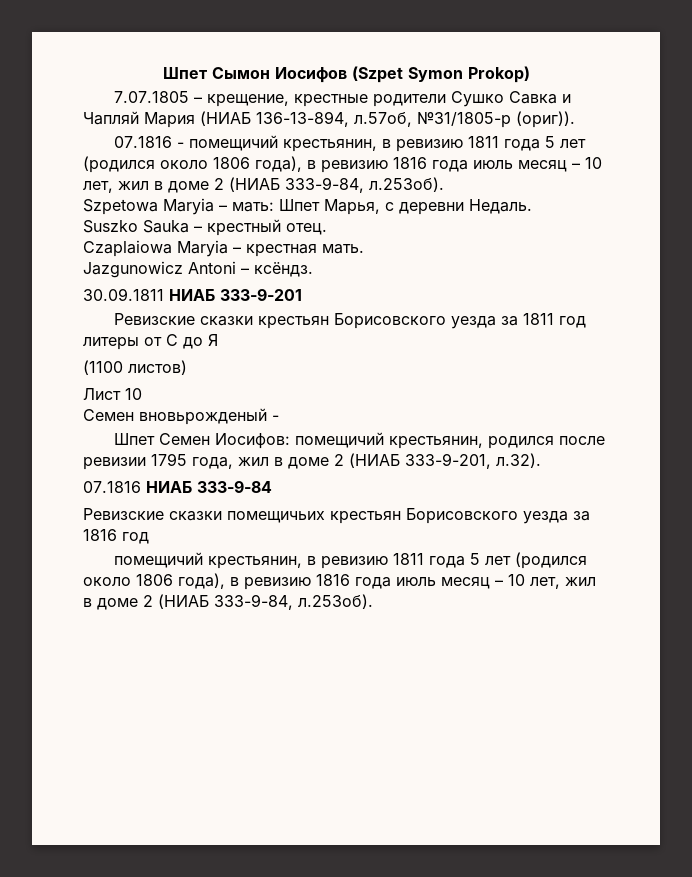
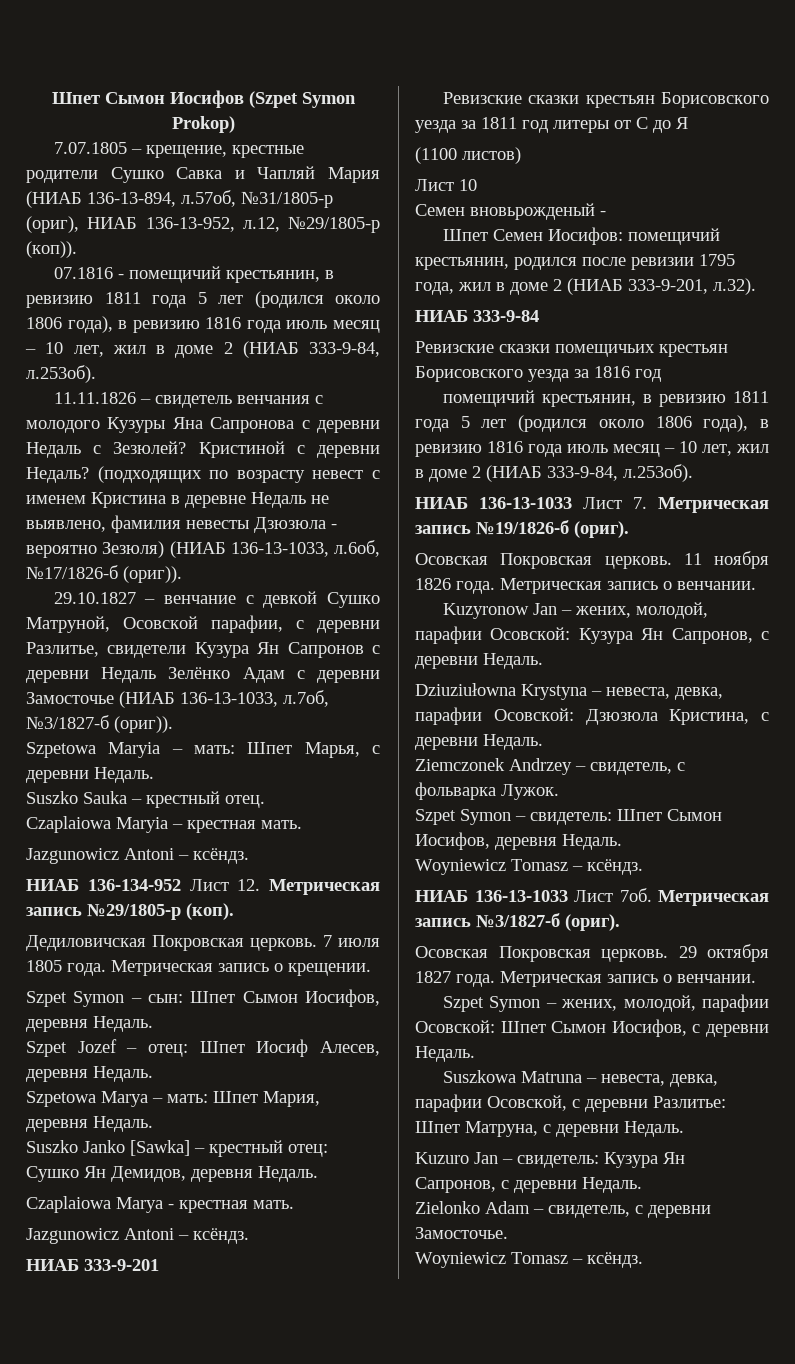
[516,111,575,128] (ориг)). -> [26,216,380,233] [26,241,77,258] (ориг), НИАБ 136-13-952, л.12, №29/1805-р (коп)).
(444, 184) none -> [53,392,323,408] [26,417,380,433] [26,441,380,458] [26,466,380,483] [26,492,329,508] [26,515,337,533] [26,540,380,558] [26,565,182,583] [53,591,380,608] [26,615,380,633] [26,642,380,658] [26,667,380,683] [26,690,329,708] [26,715,173,733] // 11.11.1826 – свидетель венчания с молодого Кузуры Яна Сапронова с деревни Недаль с Зезюлей? Кристиной с деревни Недаль? (подходящих по возрасту невест с именем Кристина в деревне Недаль не выявлено, фамилия невесты Дзюзюла - вероятно Зезюля) (НИАБ 136-13-1033, л.6об, №17/1826-б (ориг)). // 29.10.1827 – венчание с девкой Сушко Матруной, Осовской парафии, с деревни Разлитье, свидетели Кузура Ян Сапронов с деревни Недаль Зелёнко Адам с деревни Замосточье (НИАБ 136-13-1033, л.7об, №3/1827-б (ориг)).
[83,288,164,301] 30.09.1811 -> [26,879,380,895] [26,903,234,920] [26,935,380,951] [26,960,371,976] [26,989,380,1007] [26,1016,153,1032] [26,1039,380,1057] [26,1066,153,1082] [26,1091,320,1107] [26,1116,153,1132] [26,1140,328,1157] [26,1166,318,1182] [26,1196,294,1213] [26,1228,249,1244] НИАБ 136-134-952 Лист 12. Метрическая запись №29/1805-р (коп). // Дедиловичская Покровская церковь. 7 июля 1805 года. Метрическая запись о крещении. // Szpet Symon – сын: Шпет Сымон Иосифов, деревня Недаль. // Szpet Jozef – отец: Шпет Иосиф Алесев, деревня Недаль. // Szpetowa Marya – мать: Шпет Мария, деревня Недаль. // Suszko Janko [Sawka] – крестный отец: Сушко Ян Демидов, деревня Недаль. // Czaplaiowa Marya - крестная мать. // Jazgunowicz Antoni – ксёндз. //
[83,481,141,493] 07.1816 -> (756, 286) none
(373, 601) none -> [415,497,769,513] [415,520,629,538] [415,551,769,569] [415,578,756,594] [442,602,708,619] [415,626,769,644] [415,653,543,669] [415,683,723,700] [415,707,769,725] [415,734,543,750] [415,758,685,775] [415,782,559,800] [415,809,722,825] [415,832,622,850] [415,859,643,875] [415,888,769,906] [415,913,620,931] [415,944,769,962] [415,971,756,987] [442,994,769,1012] [415,1019,769,1037] [415,1046,475,1062] [442,1070,718,1087] [415,1094,726,1112] [415,1121,684,1137] [415,1152,685,1168] [415,1177,642,1193] [415,1201,711,1218] [415,1227,508,1239] [415,1252,643,1268] // НИАБ 136-13-1033 Лист 7. Метрическая запись №19/1826-б (ориг). // Осовская Покровская церковь. 11 ноября 1826 года. Метрическая запись о венчании. // Kuzyronow Jan – жених, молодой, парафии Осовской: Кузура Ян Сапронов, с деревни Недаль. // Dziuziułowna Krystyna – невеста, девка, парафии Осовской: Дзюзюла Кристина, с деревни Недаль. // Ziemczonek Andrzey – свидетель, с фольварка Лужок. // Szpet Symon – свидетель: Шпет Сымон Иосифов, деревня Недаль. // Woyniewicz Tomasz – ксёндз. // НИАБ 136-13-1033 Лист 7об. Метрическая запись №3/1827-б (ориг). // Осовская Покровская церковь. 29 октября 1827 года. Метрическая запись о венчании. // Szpet Symon – жених, молодой, парафии Осовской: Шпет Сымон Иосифов, с деревни Недаль. // Suszkowa Matruna – невеста, девка, парафии Осовской, с деревни Разлитье: Шпет Матруна, с деревни Недаль. // Kuzuro Jan – свидетель: Кузура Ян Сапронов, с деревни Недаль. // Zielonko Adam – свидетель, с деревни Замосточье. // Woyniewicz Tomasz – ксёндз.

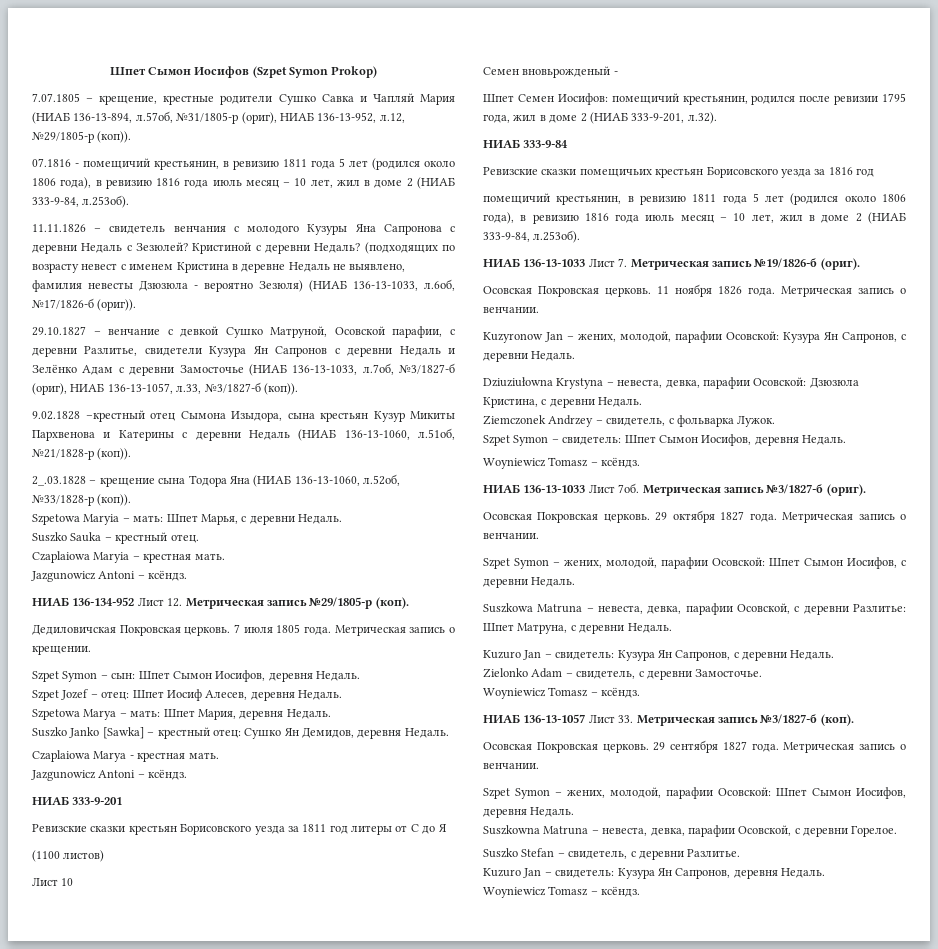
(157, 675) none -> [448,348,456,354] и
[114,716,173,733] (ориг)). -> [32,382,298,395] [32,410,455,422] [32,428,455,441] [32,448,132,460] [32,474,400,487] [32,494,132,506] (ориг), НИАБ 136-13-1057, л.33, №3/1827-б (коп)). // 9.02.1828 –крестный отец Сымона Изыдора, сына крестьян Кузур Микиты Пархвенова и Катерины с деревни Недаль (НИАБ 136-13-1060, л.51об, №21/1828-р (коп)). // 2_.03.1828 – крещение сына Тодора Яна (НИАБ 136-13-1060, л.52об, №33/1828-р (коп)).
(643, 1260) none -> [483,714,854,726] [483,740,906,753] [483,763,539,769] [483,787,906,799] [483,807,575,818] [483,825,898,837] [483,848,741,860] [483,868,825,879] [483,886,641,898] // НИАБ 136-13-1057 Лист 33. Метрическая запись №3/1827-б (коп). // Осовская Покровская церковь. 29 сентября 1827 года. Метрическая запись о венчании. // Szpet Symon – жених, молодой, парафии Осовской: Шпет Сымон Иосифов, деревня Недаль. // Suszkowna Matruna – невеста, девка, парафии Осовской, с деревни Горелое. // Suszko Stefan – свидетель, с деревни Разлитье. // Kuzuro Jan – свидетель: Кузура Ян Сапронов, деревня Недаль. // Woyniewicz Tomasz – ксёндз.

